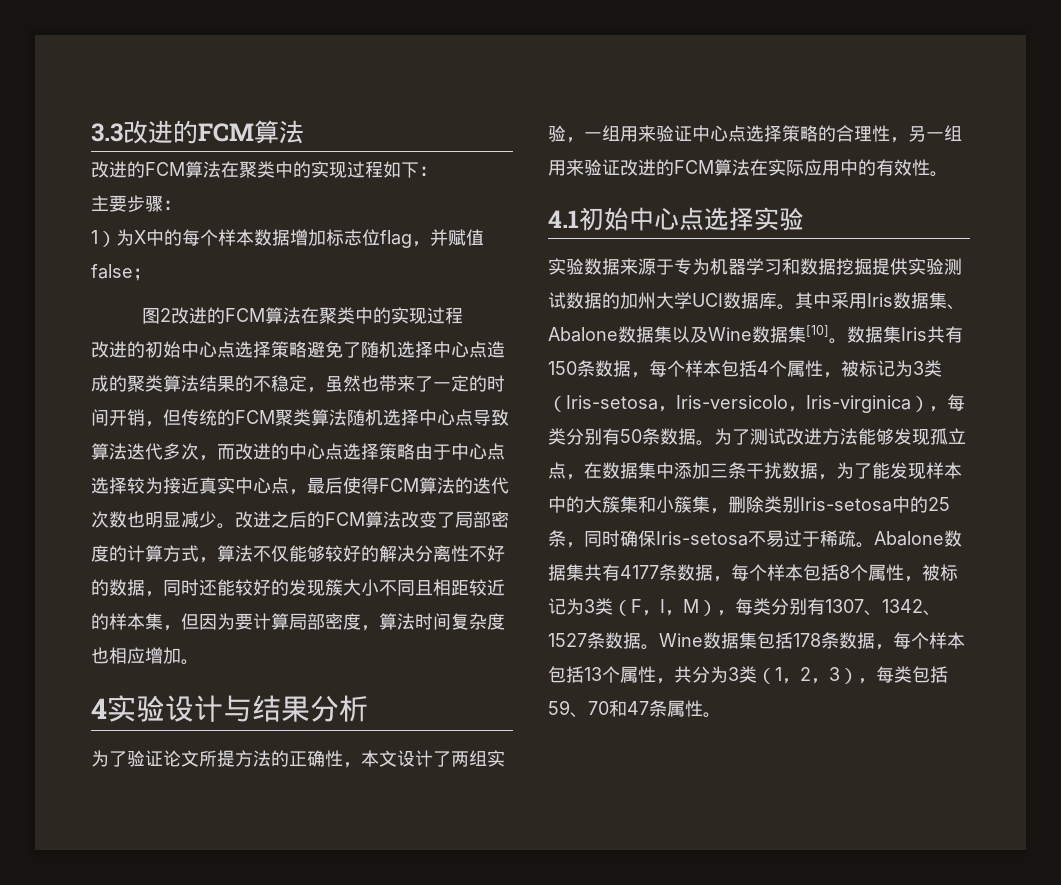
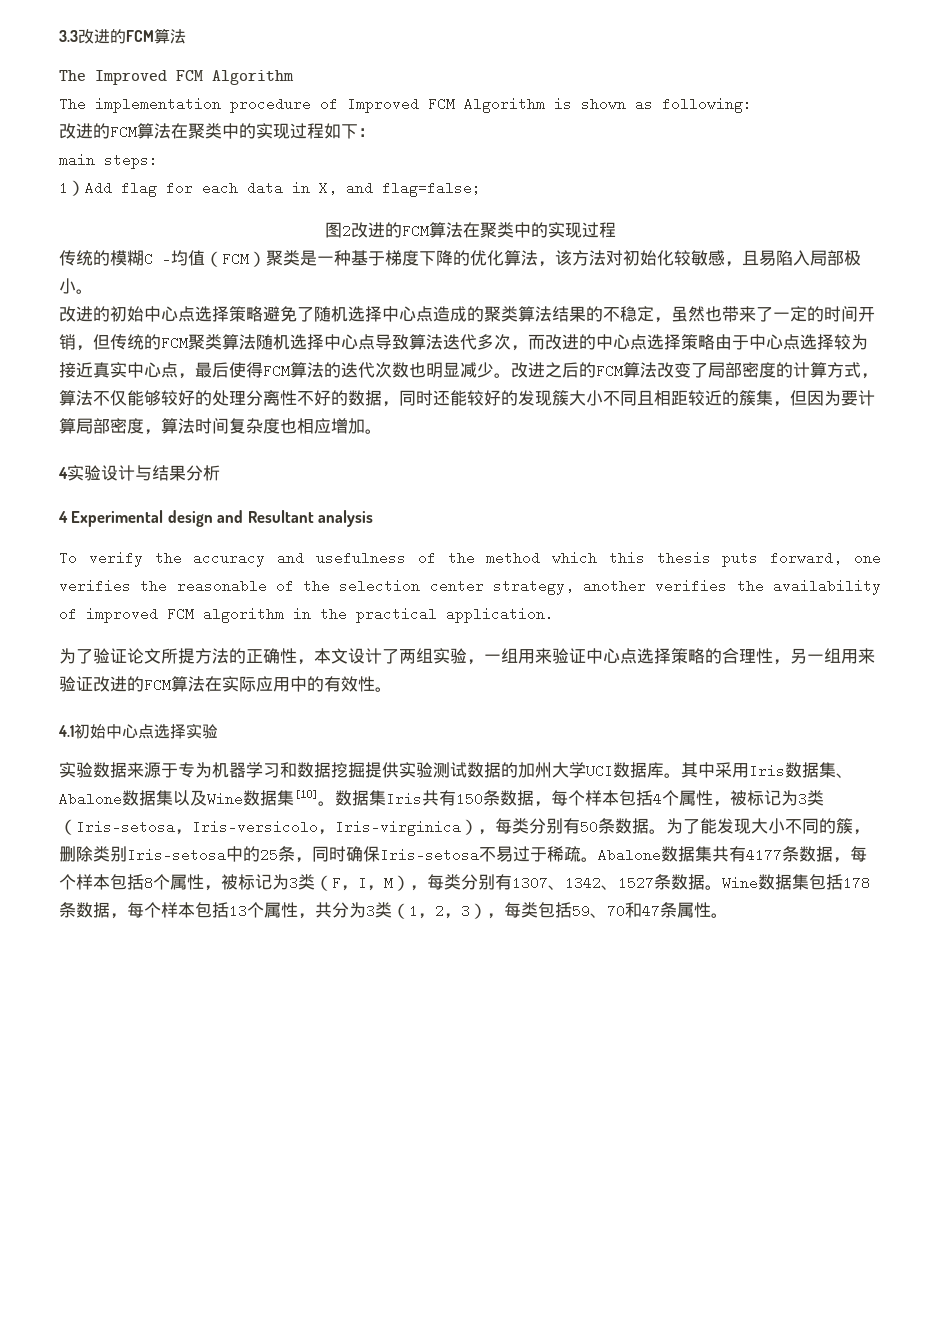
(304, 132) none -> [59,70,294,85] [59,97,752,113] // The Improved FCM Algorithm // The implementation procedure of Improved FCM Algorithm is shown as following:
[91,195,181,212] 主要步骤： -> [59,153,158,169] main steps:
[116,229,484,248] [91,264,151,281] 为X中的每个样本数据增加标志位flag，并赋值false； -> [85,181,481,197] Add flag for each data in X, and flag=false;
(463, 315) none -> [59,250,861,267] [59,278,93,294] // 传统的模糊C -均值（FCM）聚类是一种基于梯度下降的优化算法，该方法对初始化较敏感，且易陷入局部极小。
[379,545,415,562] 解决 -> [212,390,246,406] 处理
[109,613,145,630] 样本 -> [739,390,756,406] 簇
(368, 708) none -> [58,510,374,527] [59,551,882,567] [59,579,881,595] [59,607,554,623] // 4 Experimental design and Resultant analysis // To verify the accuracy and usefulness of the method which this thesis puts forward, one verifies the reasonable of the selection center strategy, another verifies the availability of improved FCM algorithm in the practical application.
[750,428,966,445] [548,462,962,480] [548,496,710,513] 测试改进方法能够发现孤立点，在数据集中添加三条干扰数据，为了能发现样本中的大簇集和小簇集 -> [700,818,853,834] 能发现大小不同的簇

